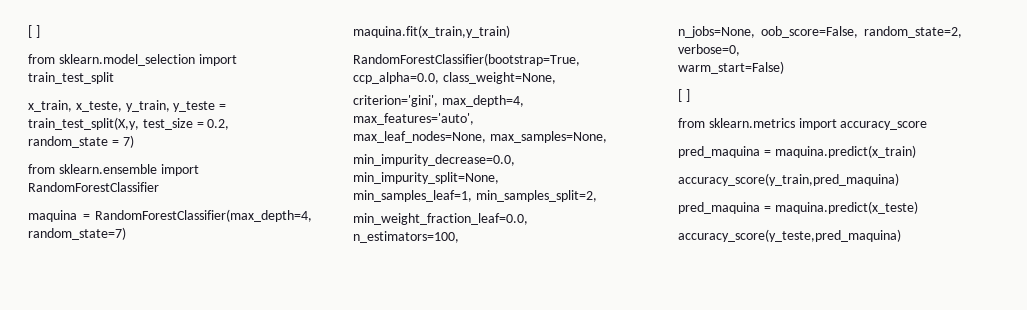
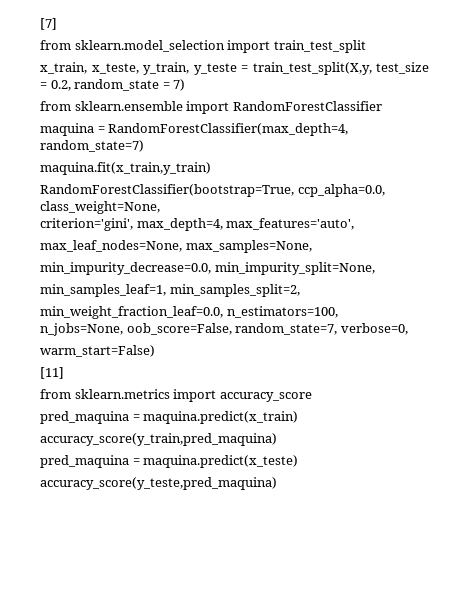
[28,25,40,38] [ ] -> [40,18,57,30] [7]
[864,26,962,38] random_state=2, -> [235,323,338,335] random_state=7,
[678,89,690,102] [ ] -> [40,367,64,379] [11]

